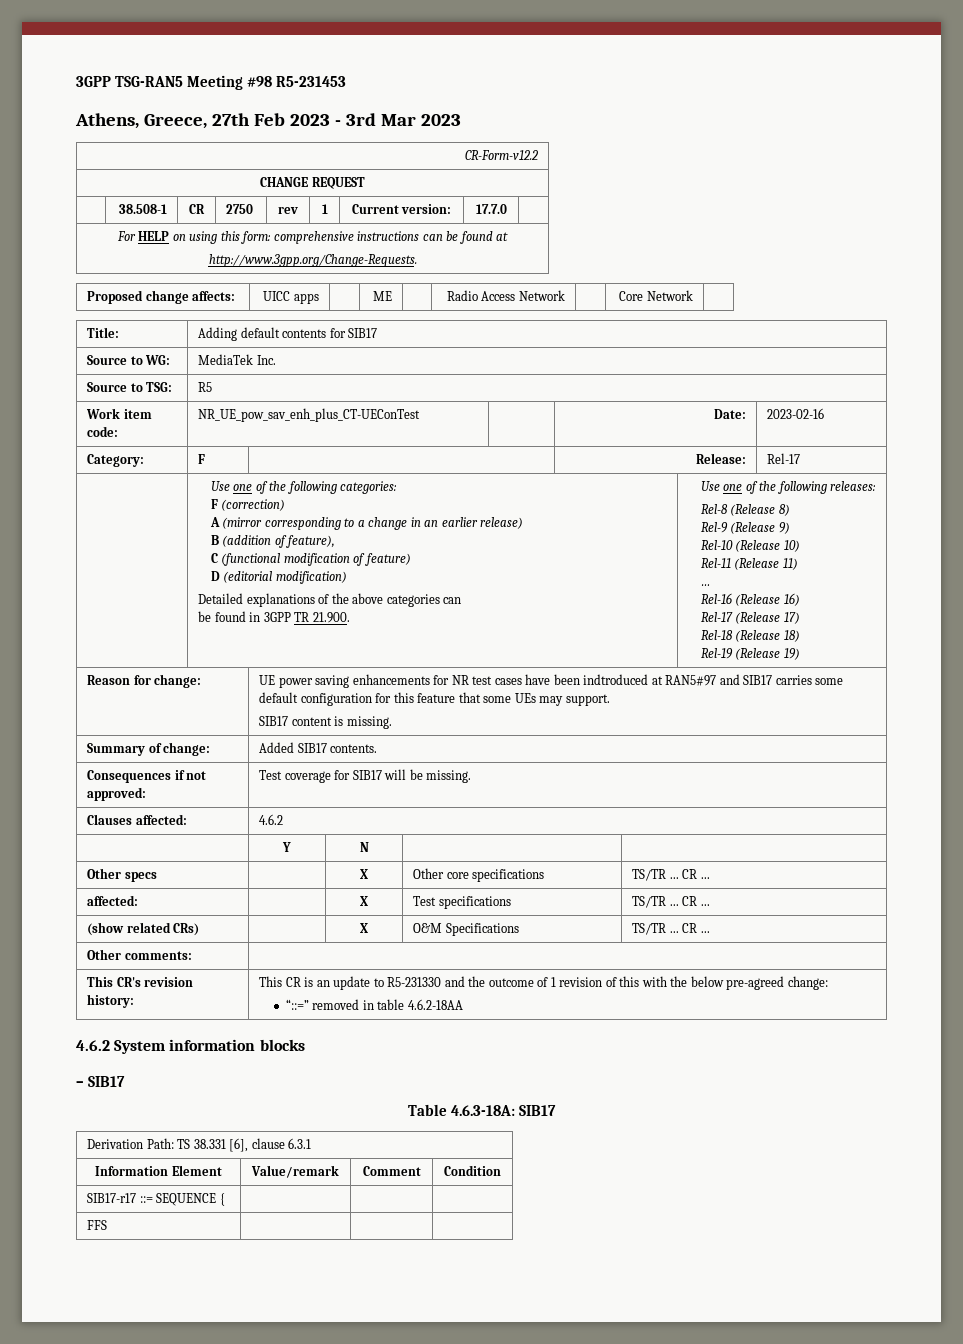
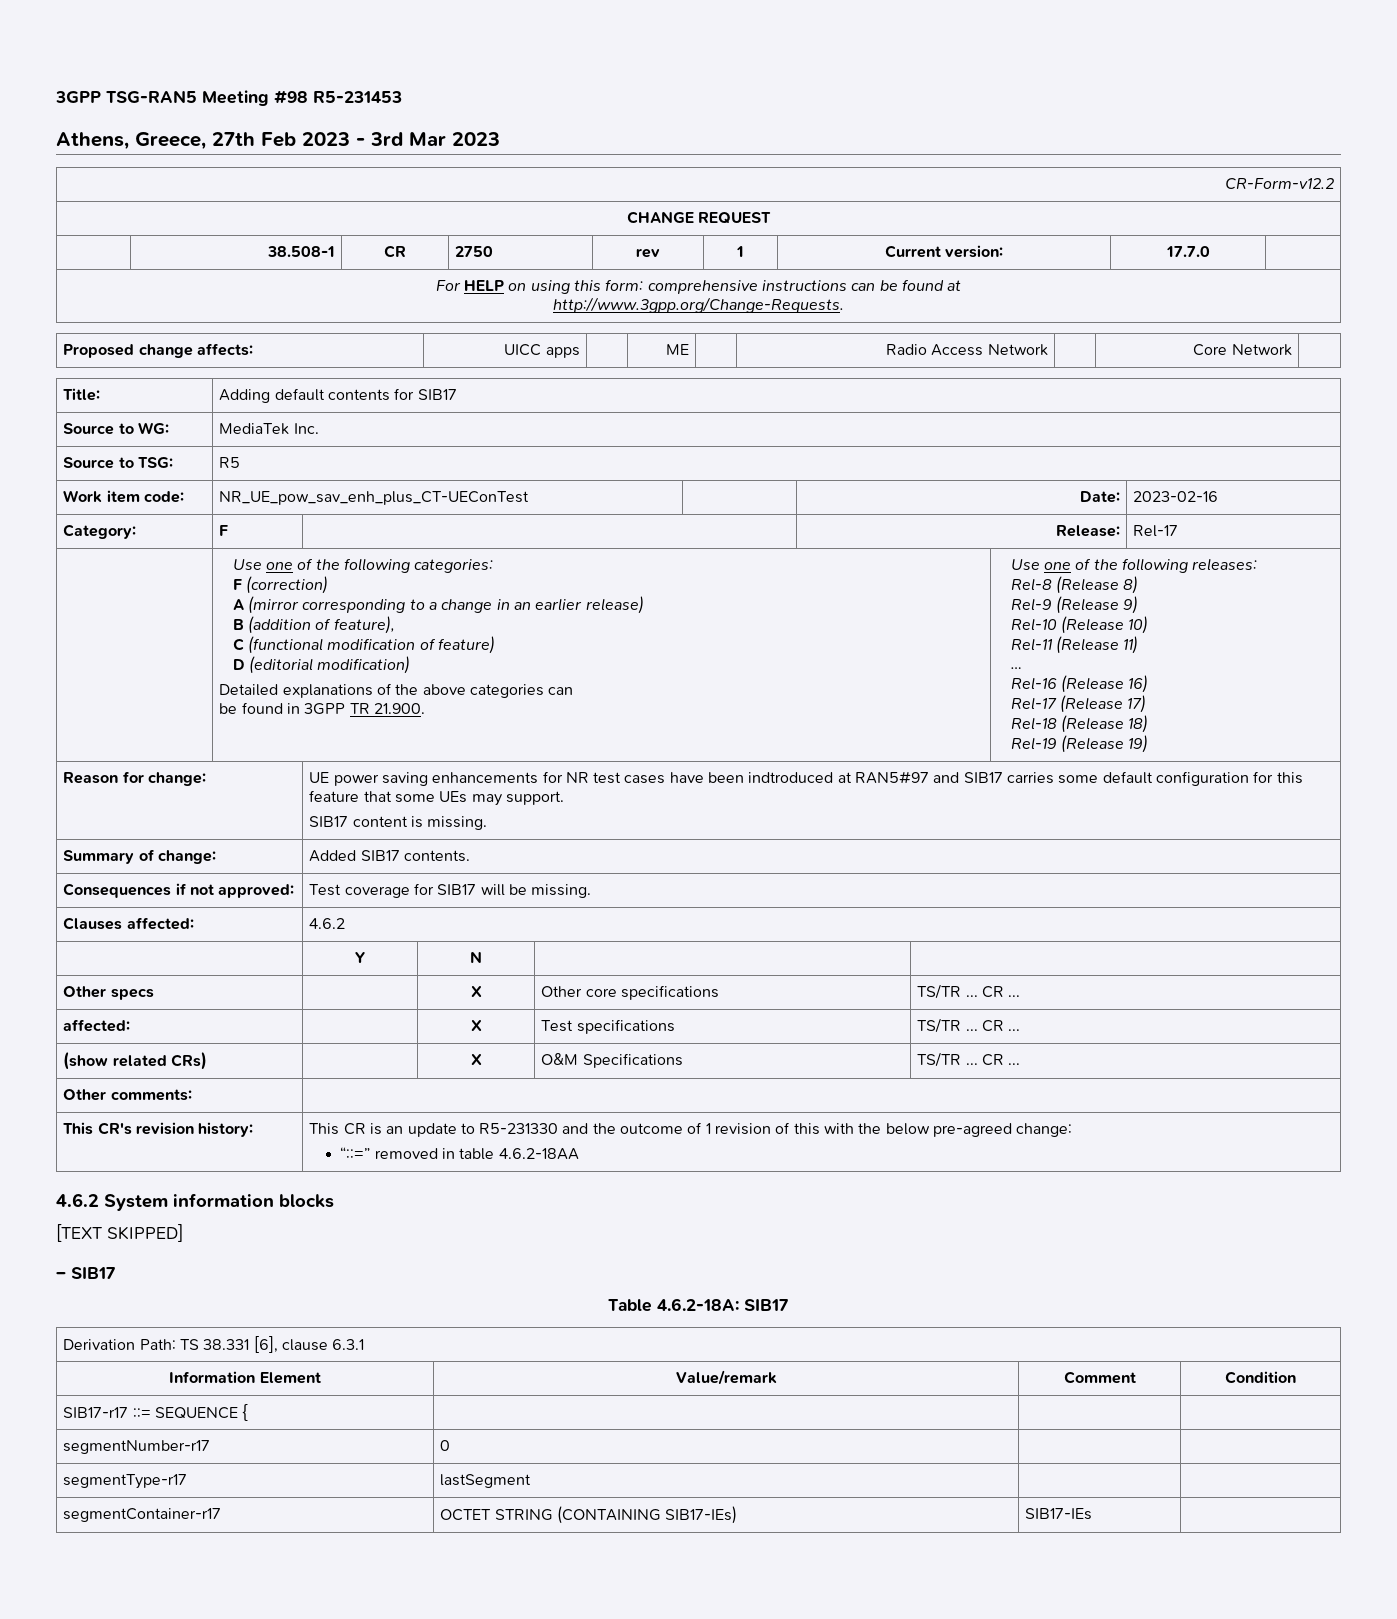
(305, 1045) none -> [56,1224,183,1242] // [TEXT SKIPPED]
[451,1105,515,1116] 4.6.3-18A: -> [657,1298,739,1311] 4.6.2-18A:
[87,1220,108,1230] FFS | | -> [63,1440,211,1454] [440,1440,451,1451] [63,1474,188,1489] [440,1474,532,1488] [63,1508,222,1522] [440,1506,738,1524] [1025,1508,1093,1520] segmentNumber-r17 | 0 | | // segmentType-r17 | lastSegment | | // segmentContainer-r17 | OCTET STRING (CONTAINING SIB17-IEs) | SIB17-IEs

